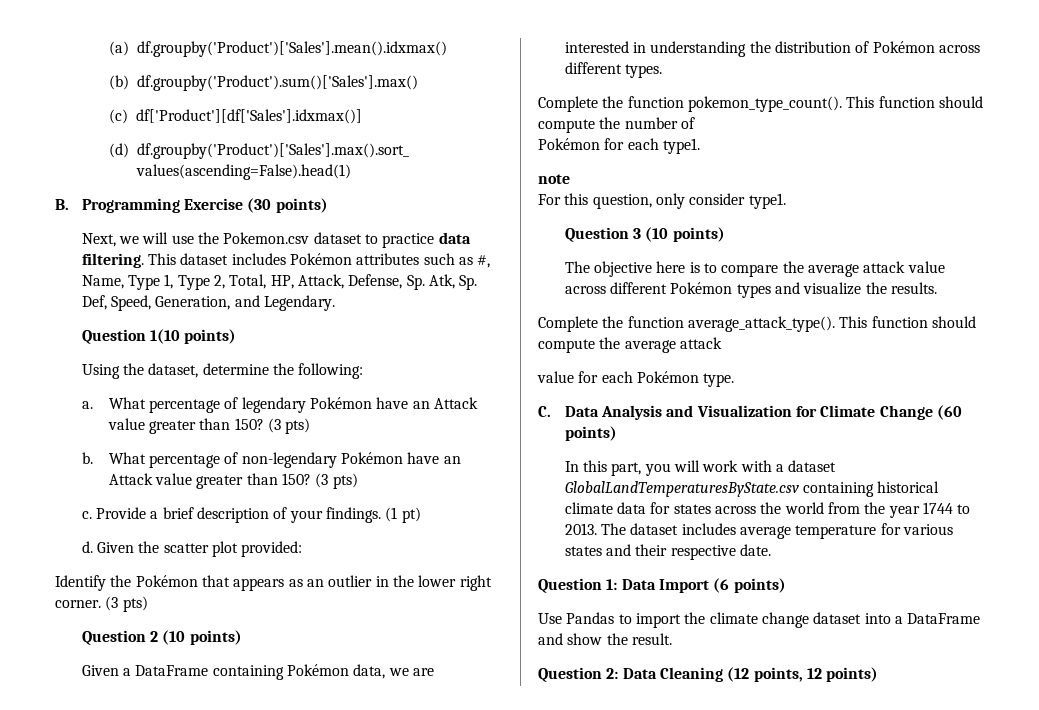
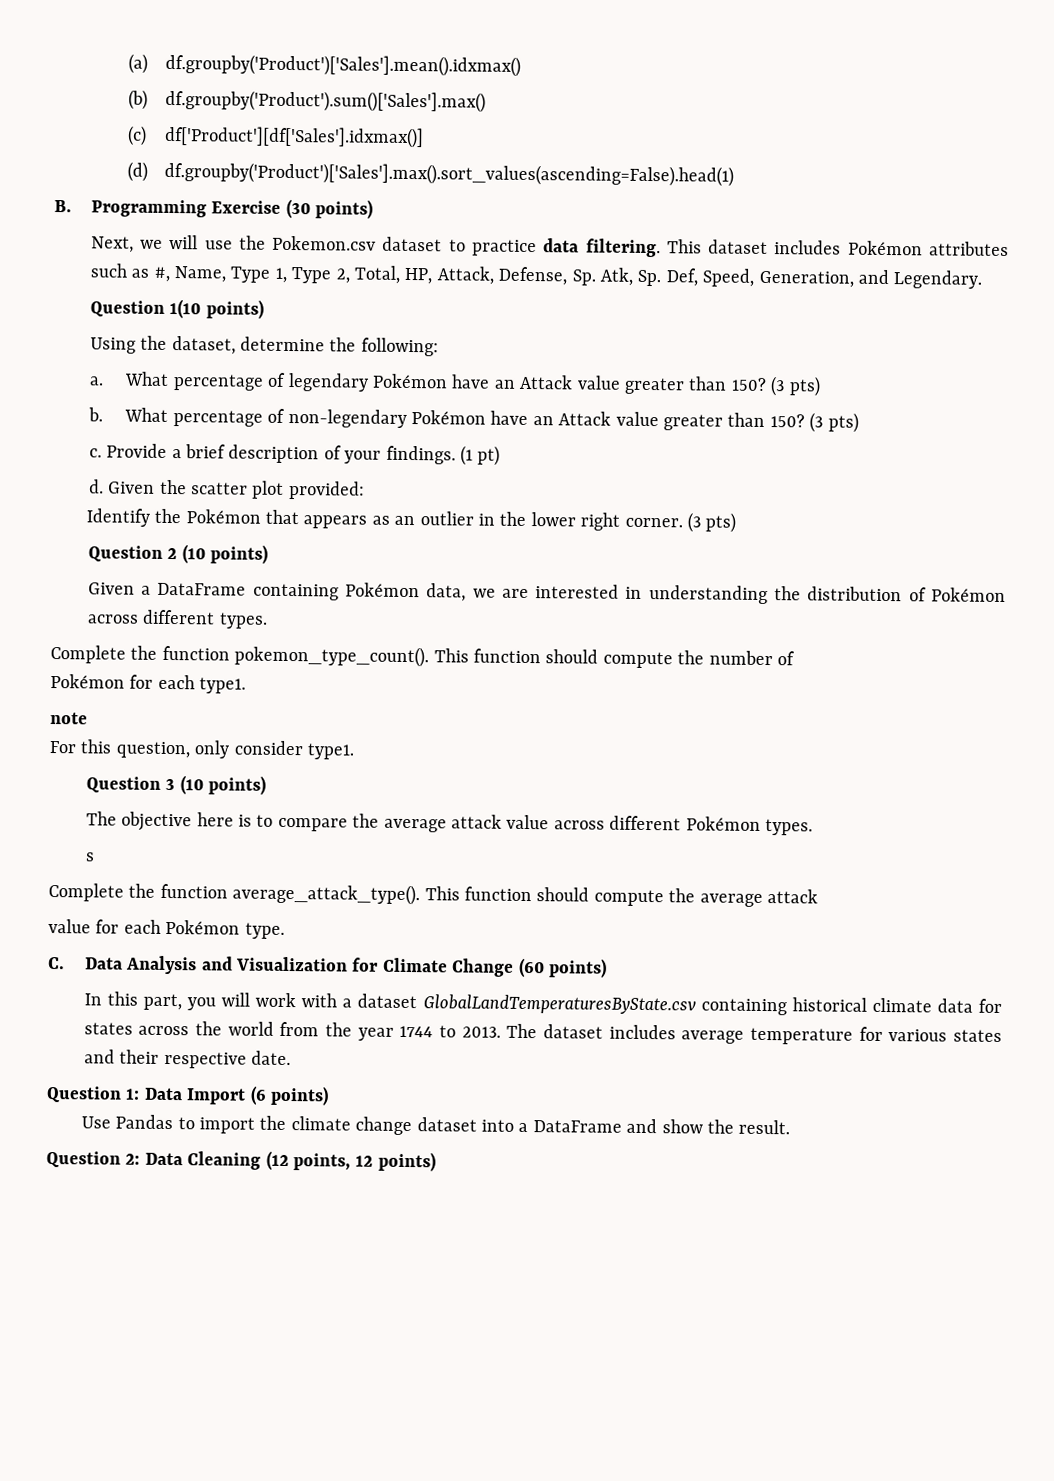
[736,282,938,298] types and visualize the results. -> [764,818,813,836] [84,852,95,862] types. // s

